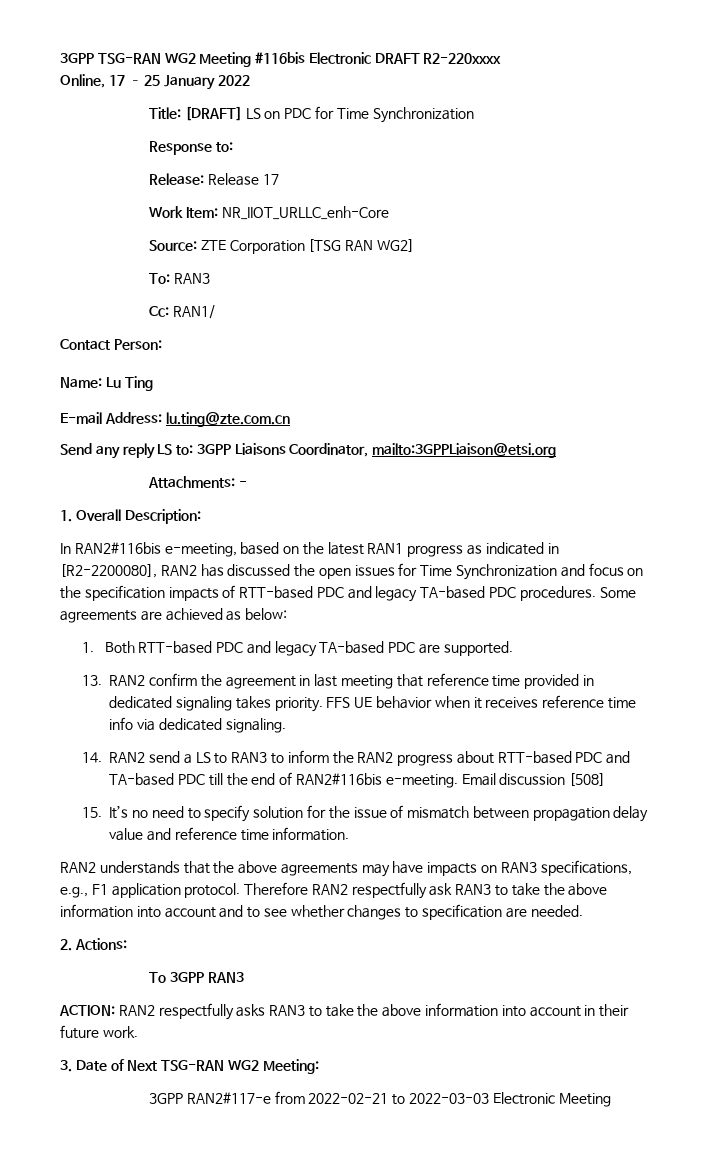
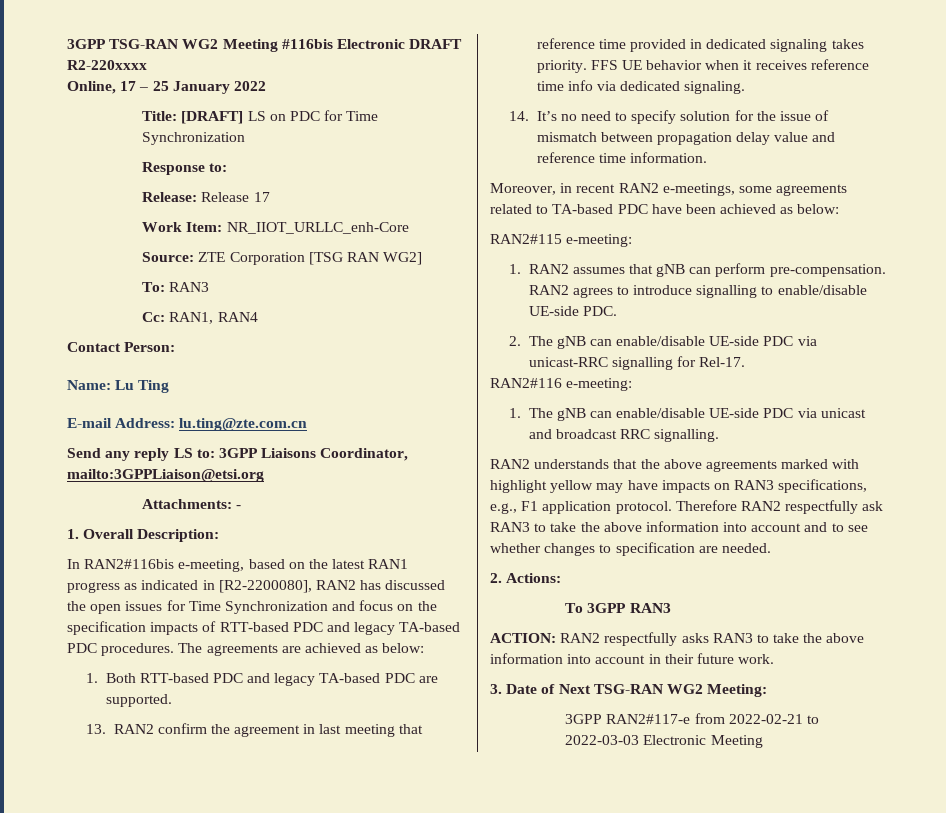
[172,305,215,319] RAN1/ -> [169,312,258,324] RAN1, RAN4
[599,587,636,598] Some -> [178,643,203,653] The
[109,750,631,766] [109,772,606,788] [82,807,103,818] RAN2 send a LS to RAN3 to inform the RAN2 progress about RTT-based PDC and TA-based PDC till the end of RAN2#116bis e-meeting. Email discussion [508] // 15. -> (529, 116) none
(350, 834) none -> [490,183,848,196] [490,204,840,214] [490,234,633,247] [508,263,886,277] [528,285,867,298] [528,306,617,316] [508,336,817,349] [528,356,746,370] [490,378,633,391] [508,408,866,421] [528,429,720,442] // Moreover, in recent RAN2 e-meetings, some agreements related to TA-based PDC have been achieved as below: // RAN2#115 e-meeting: // 1. RAN2 assumes that gNB can perform pre-compensation. RAN2 agrees to introduce signalling to enable/disable UE-side PDC. // 2. The gNB can enable/disable UE-side PDC via unicast-RRC signalling for Rel-17. // RAN2#116 e-meeting: // 1. The gNB can enable/disable UE-side PDC via unicast and broadcast RRC signalling.
(358, 869) none -> [781,459,860,469] [490,480,594,493] marked with highlight yellow

